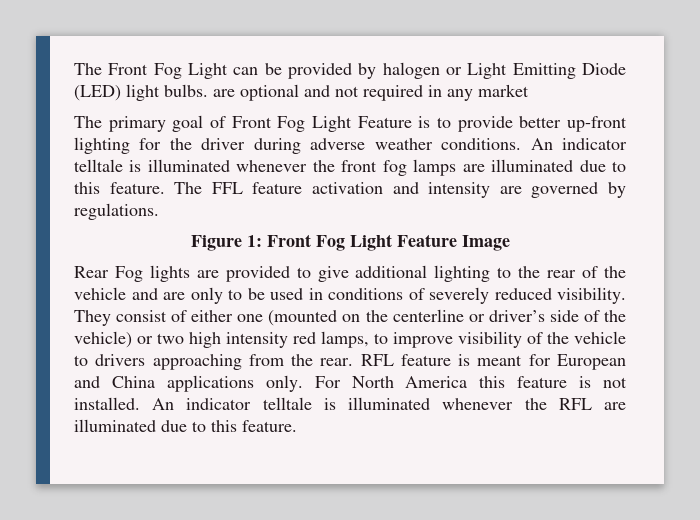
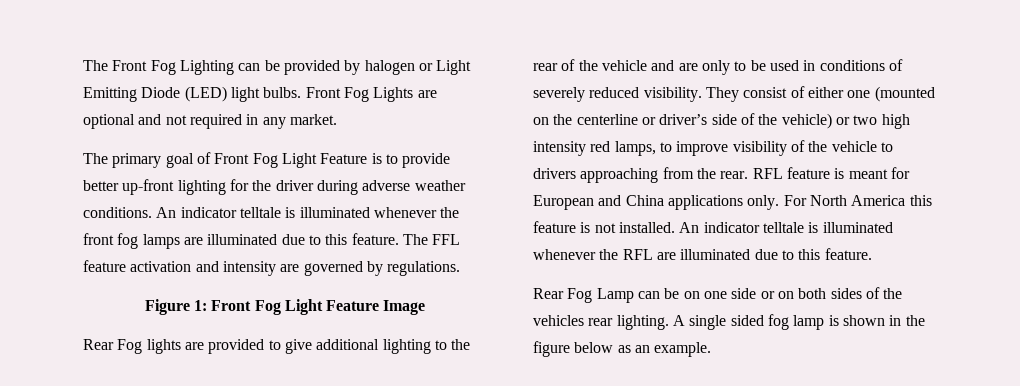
[188,63,228,79] Light -> [179,60,234,75] Lighting
(208, 90) none -> [305,87,414,102] Front Fog Lights
[478,84,529,97] market -> [289,114,337,125] market.
(297, 426) none -> [533,287,903,303] [533,314,925,330] [533,341,712,357] // Rear Fog Lamp can be on one side or on both sides of the vehicles rear lighting. A single sided fog lamp is shown in the figure below as an example.

